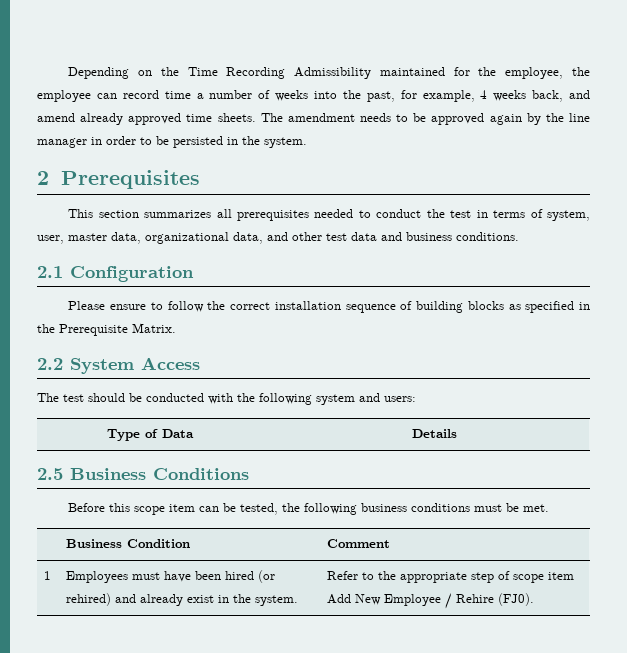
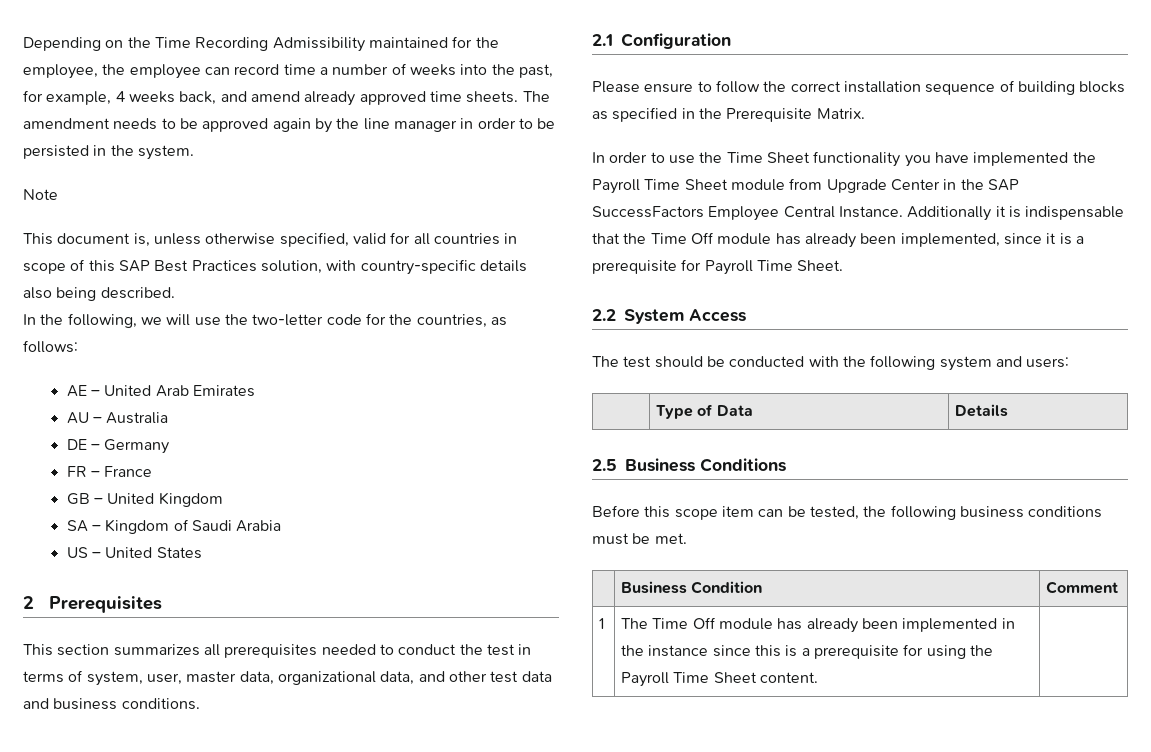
(307, 142) none -> [23,189,58,200] [23,232,518,247] [23,259,527,275] [23,287,175,301] [23,313,507,328] [23,340,78,353] [66,385,256,397] [66,412,169,424] [66,439,170,454] [66,466,153,477] [66,492,223,507] [66,519,282,534] [66,547,202,559] // Note // This document is, unless otherwise specified, valid for all countries in scope of this SAP Best Practices solution, with country-specific details also being described. // In the following, we will use the two-letter code for the countries, as follows: // AE – United Arab Emirates // AU – Australia // DE – Germany // FR – France // GB – United Kingdom // SA – Kingdom of Saudi Arabia // US – United States
(176, 328) none -> [592,151,1096,167] [592,178,1019,194] [592,206,1125,221] [592,232,1084,248] [592,259,844,275] // In order to use the Time Sheet functionality you have implemented the Payroll Time Sheet module from Upgrade Center in the SAP SuccessFactors Employee Central Instance. Additionally it is indispensable that the Time Off module has already been implemented, since it is a prerequisite for Payroll Time Sheet.
[66,570,276,583] [66,593,299,606] [327,571,575,583] [327,593,535,609] Employees must have been hired (or rehired) and already exist in the system. | Refer to the appropriate step of scope item Add New Employee / Rehire (FJ0). -> [621,617,1015,633] [621,644,993,659] [621,672,819,687] The Time Off module has already been implemented in the instance since this is a prerequisite for using the Payroll Time Sheet content. |

